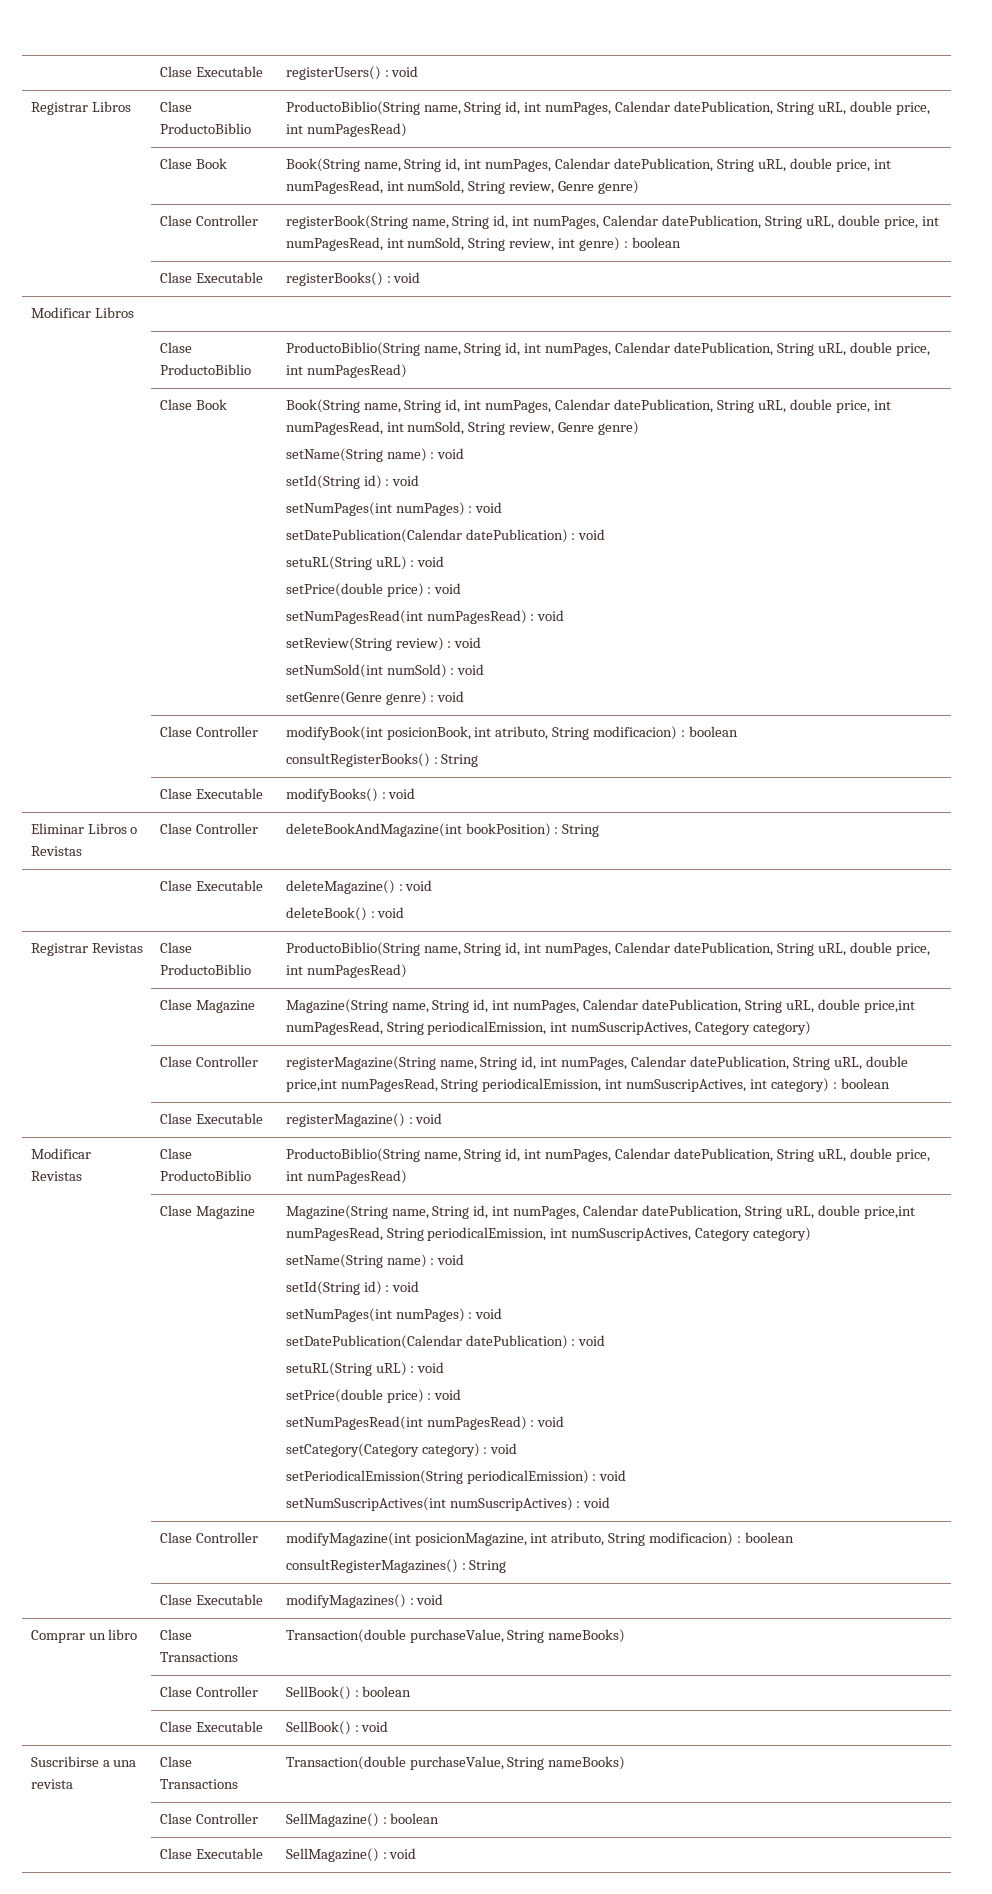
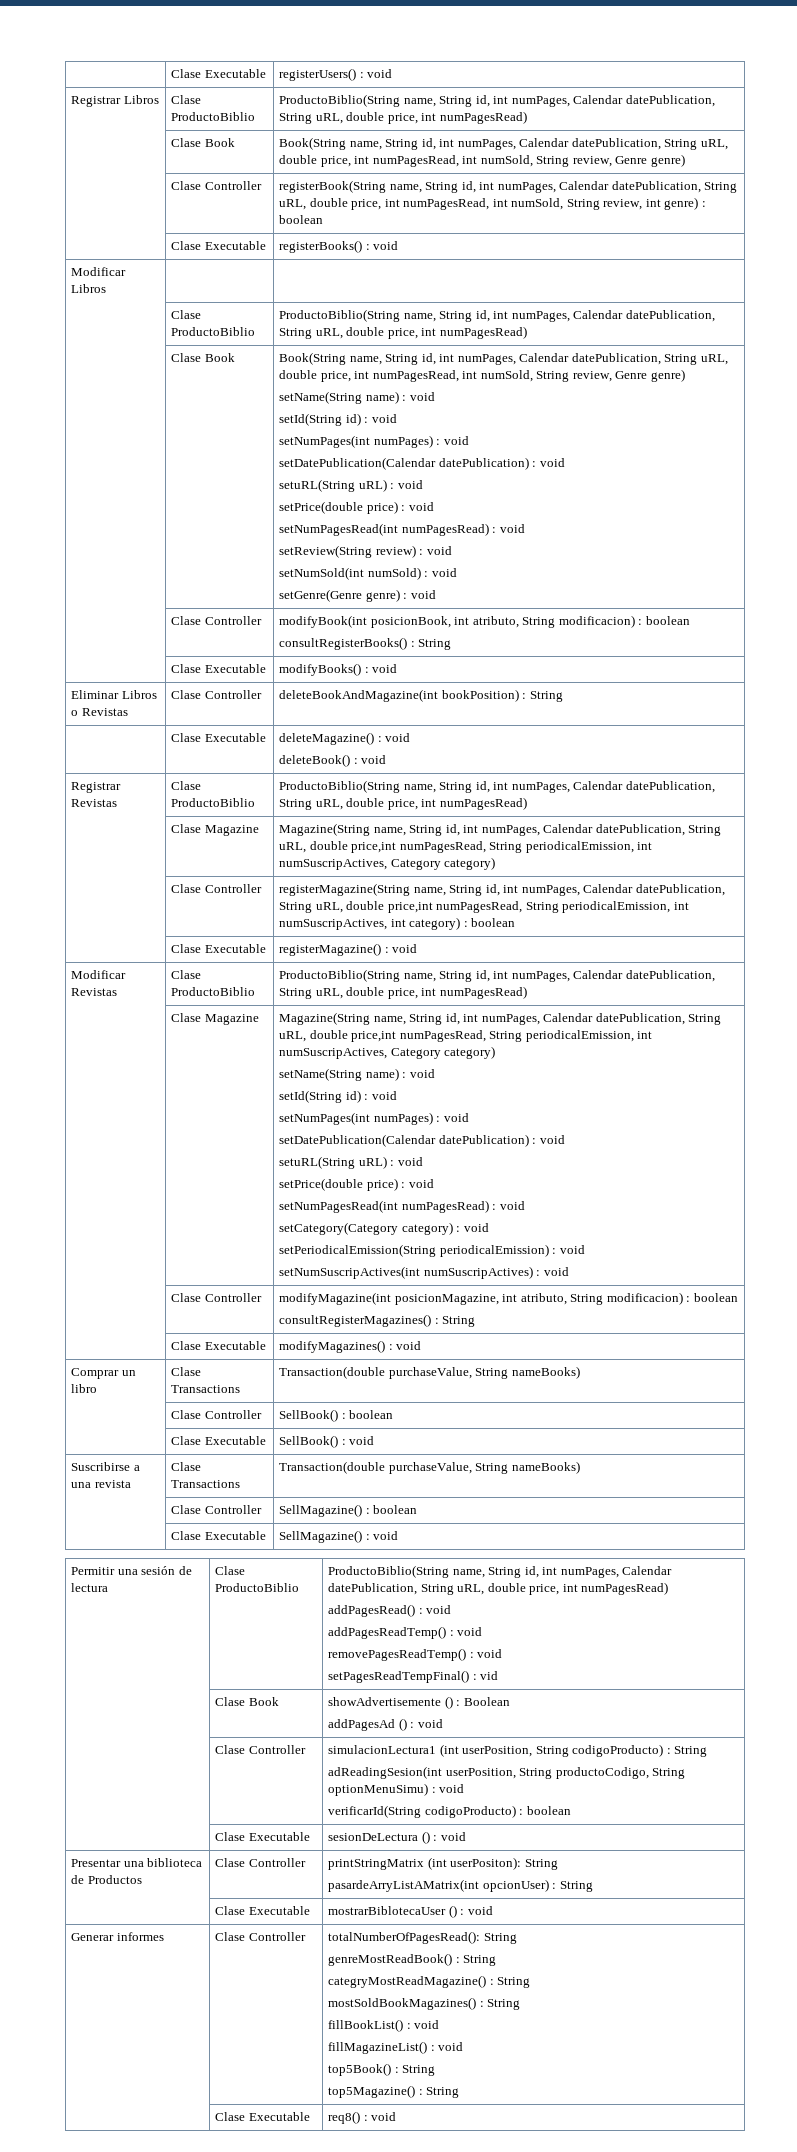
(417, 1853) none -> [71,1566,192,1575] [71,1583,109,1592] [215,1566,246,1575] [215,1583,300,1592] [328,1565,673,1578] [328,1582,669,1595] [328,1604,452,1617] [328,1626,483,1639] [328,1648,503,1661] [328,1670,499,1683] [215,1697,279,1706] [328,1696,510,1709] [328,1718,443,1731] [215,1745,306,1754] [328,1744,708,1757] [328,1766,686,1779] [328,1783,465,1796] [328,1805,571,1818] [215,1832,310,1841] [328,1831,466,1844] [71,1858,203,1867] [71,1875,142,1884] [215,1858,306,1867] [328,1857,558,1870] [328,1879,593,1892] [215,1906,310,1915] [328,1905,493,1918] [71,1932,164,1941] [215,1932,306,1941] [328,1931,517,1944] [328,1953,497,1966] [328,1975,531,1988] [328,1997,521,2010] [328,2019,440,2032] [328,2041,464,2054] [328,2063,436,2076] [328,2085,460,2098] [215,2112,310,2121] [328,2111,397,2124] // Permitir una sesión de lectura | Clase ProductoBiblio | ProductoBiblio(String name, String id, int numPages, Calendar datePublication, String uRL, double price, int numPagesRead) // addPagesRead() : void // addPagesReadTemp() : void // removePagesReadTemp() : void // setPagesReadTempFinal() : vid // | Clase Book | showAdvertisemente () : Boolean // addPagesAd () : void // | Clase Controller | simulacionLectura1 (int userPosition, String codigoProducto) : String // adReadingSesion(int userPosition, String productoCodigo, String optionMenuSimu) : void // verificarId(String codigoProducto) : boolean // | Clase Executable | sesionDeLectura () : void // Presentar una biblioteca de Productos | Clase Controller | printStringMatrix (int userPositon): String // pasardeArryListAMatrix(int opcionUser) : String // | Clase Executable | mostrarBiblotecaUser () : void // Generar informes | Clase Controller | totalNumberOfPagesRead(): String // genreMostReadBook() : String // categryMostReadMagazine() : String // mostSoldBookMagazines() : String // fillBookList() : void // fillMagazineList() : void // top5Book() : String // top5Magazine() : String // | Clase Executable | req8() : void

